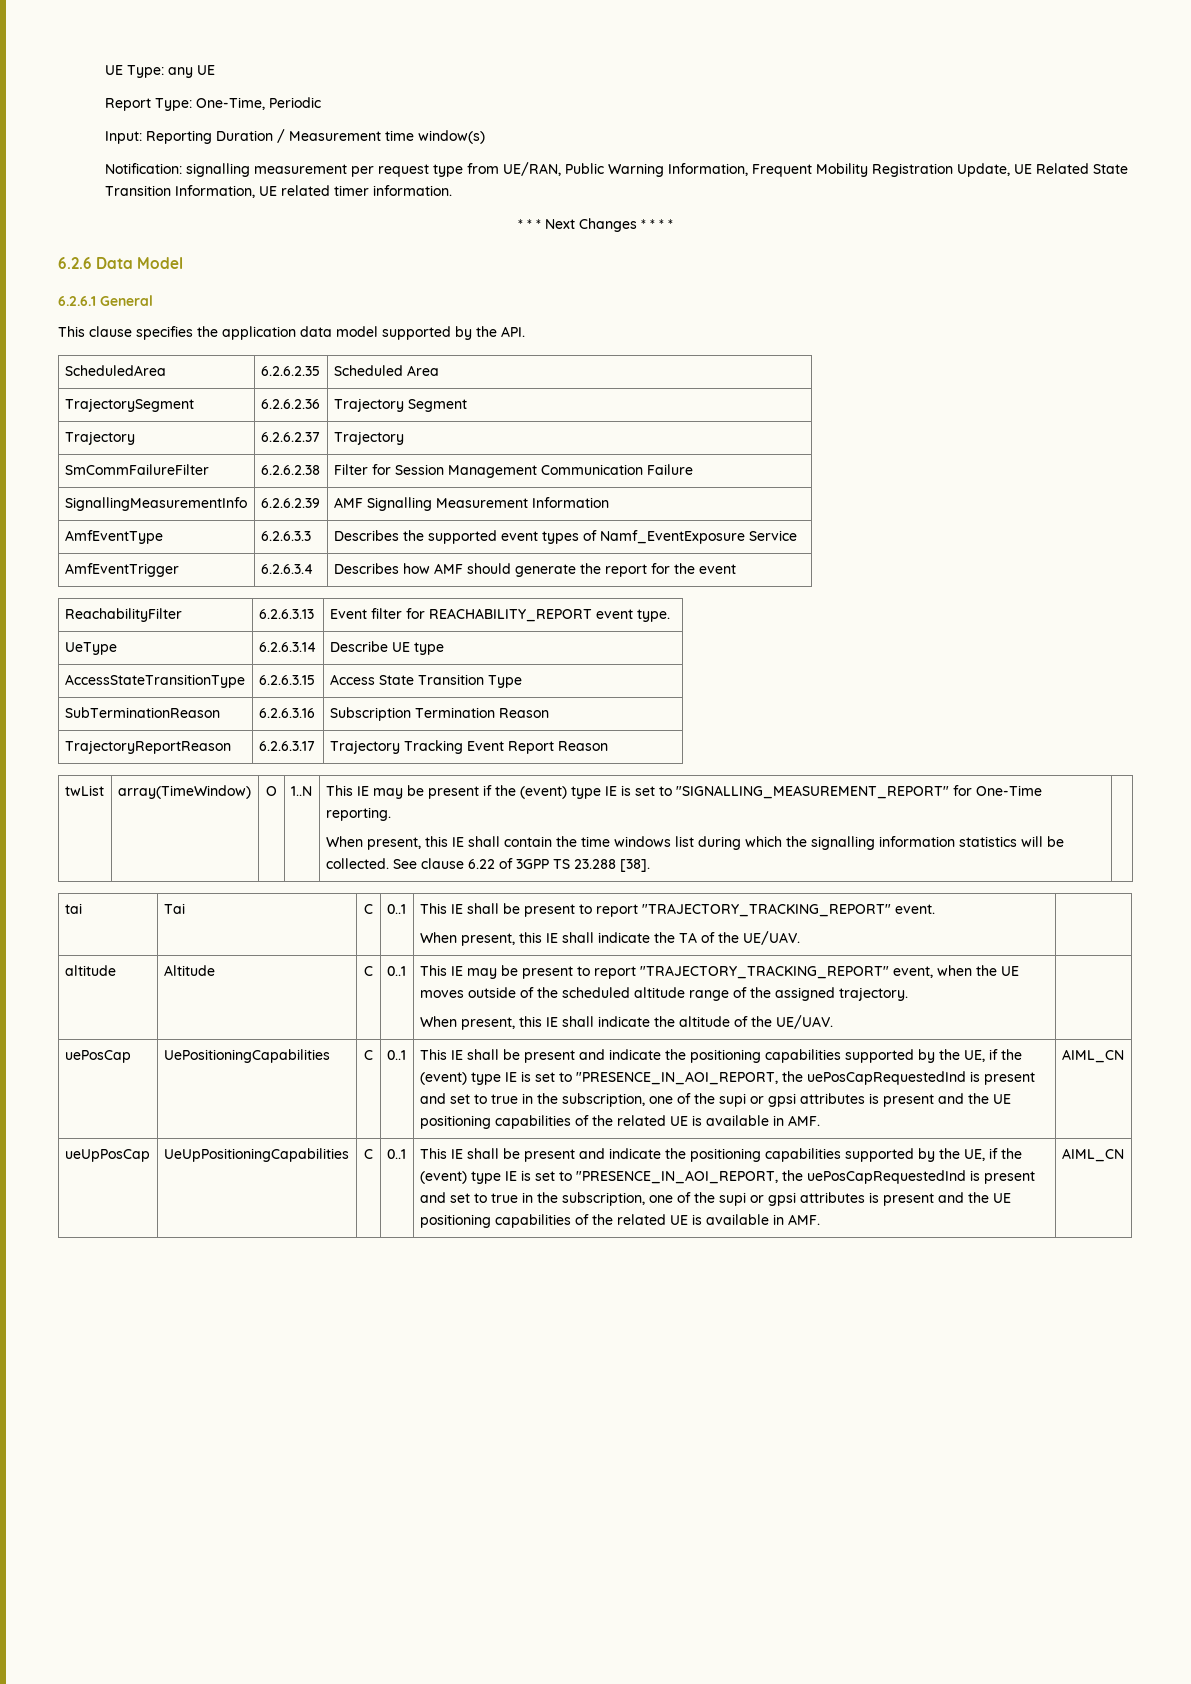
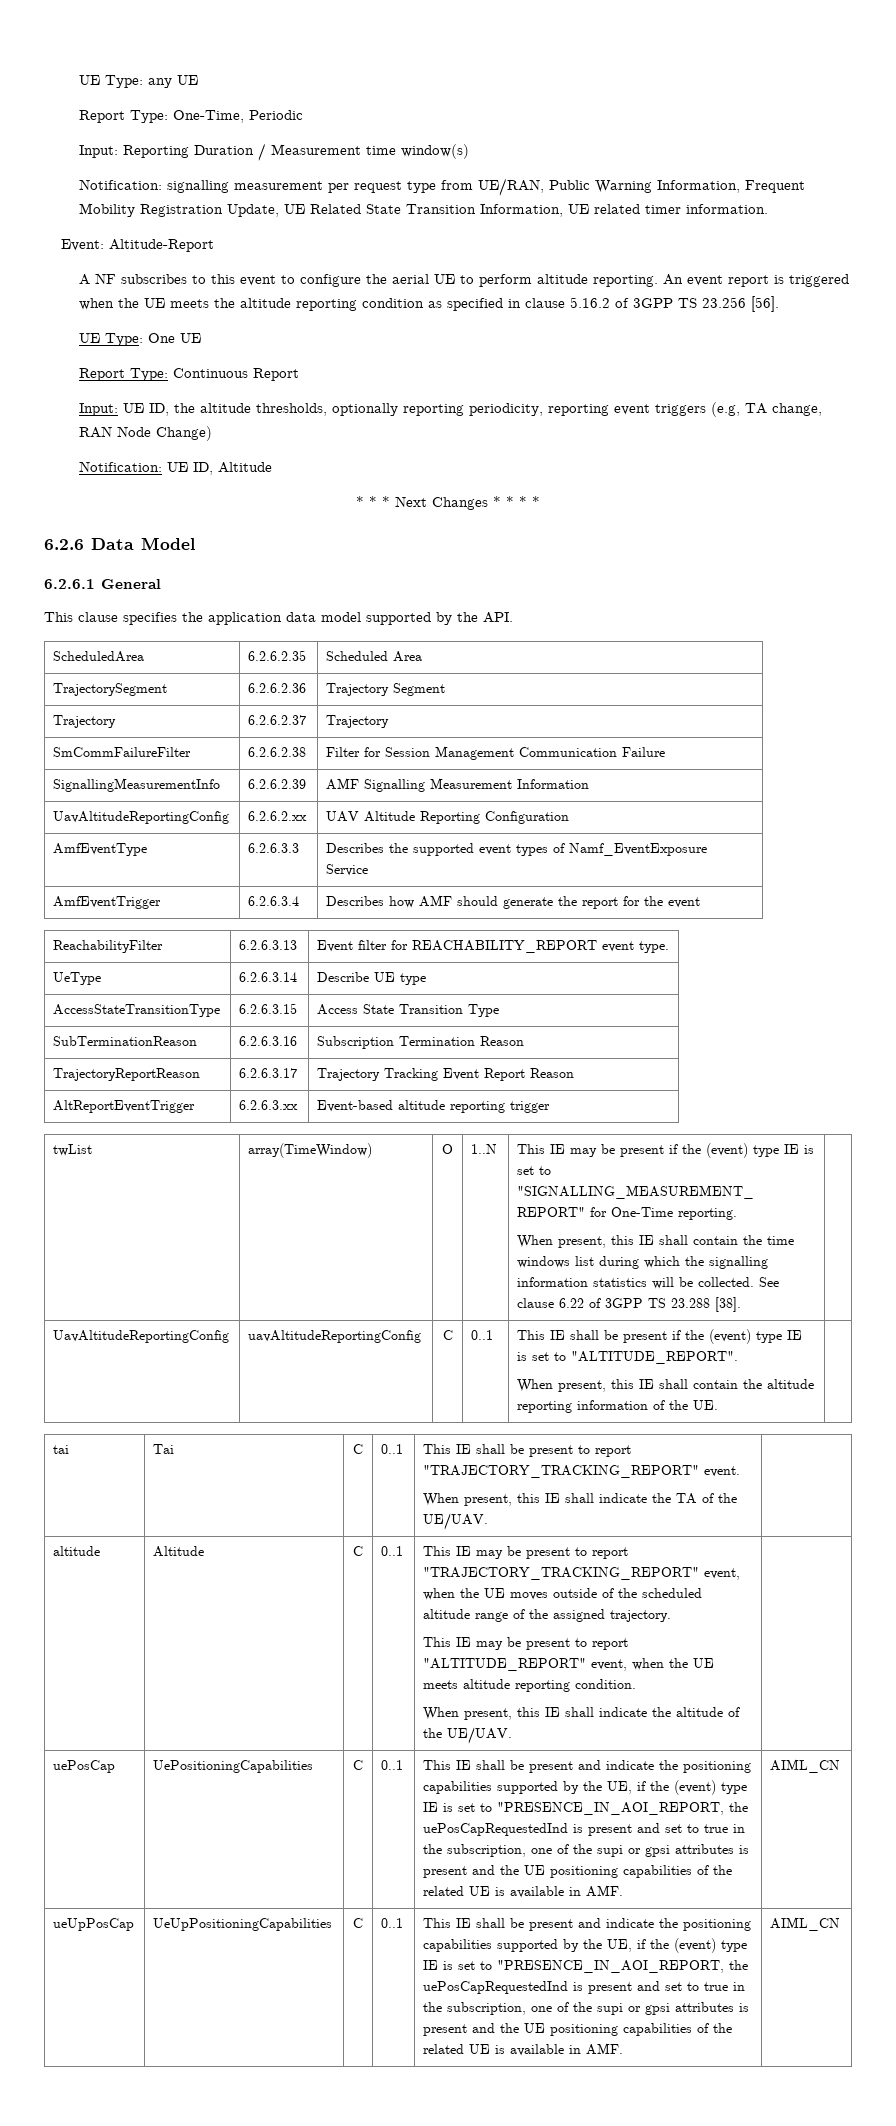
(453, 190) none -> [61,239,215,252] [78,273,849,287] [78,296,779,312] [78,333,201,346] [78,368,299,381] [78,402,822,417] [78,426,212,441] [78,461,272,475] // Event: Altitude-Report // A NF subscribes to this event to configure the aerial UE to perform altitude reporting. An event report is triggered when the UE meets the altitude reporting condition as specified in clause 5.16.2 of 3GPP TS 23.256 [56]. // UE Type: One UE // Report Type: Continuous Report // Input: UE ID, the altitude thresholds, optionally reporting periodicity, reporting event triggers (e.g, TA change, RAN Node Change) // Notification: UE ID, Altitude
(609, 502) none -> [53,811,230,824] [248,811,308,821] [326,811,570,824] // UavAltitudeReportingConfig | 6.2.6.2.xx | UAV Altitude Reporting Configuration
(608, 746) none -> [53,1100,196,1113] [239,1100,299,1110] [317,1100,551,1113] // AltReportEventTrigger | 6.2.6.3.xx | Event-based altitude reporting trigger
(650, 865) none -> [53,1330,230,1343] [248,1330,422,1343] [442,1330,453,1340] [471,1330,494,1340] [517,1329,803,1344] [517,1351,739,1364] [517,1379,815,1392] [517,1400,719,1413] // UavAltitudeReportingConfig | uavAltitudeReportingConfig | C | 0..1 | This IE shall be present if the (event) type IE is set to "ALTITUDE_REPORT". // When present, this IE shall contain the altitude reporting information of the UE. |
(908, 994) none -> [423,1637,629,1650] [423,1658,715,1671] [423,1679,637,1692] // This IE may be present to report "ALTITUDE_REPORT" event, when the UE meets altitude reporting condition.

